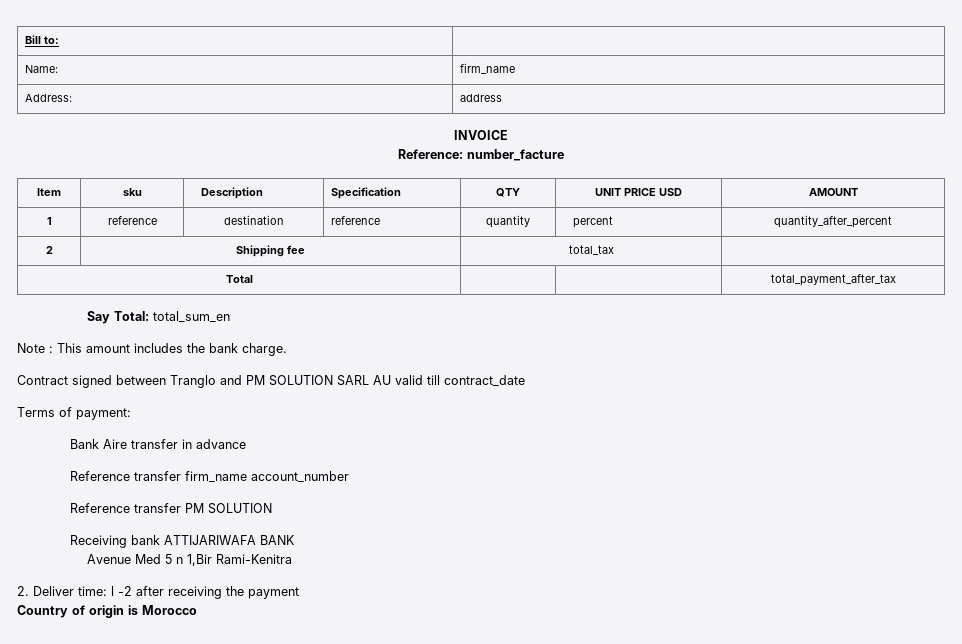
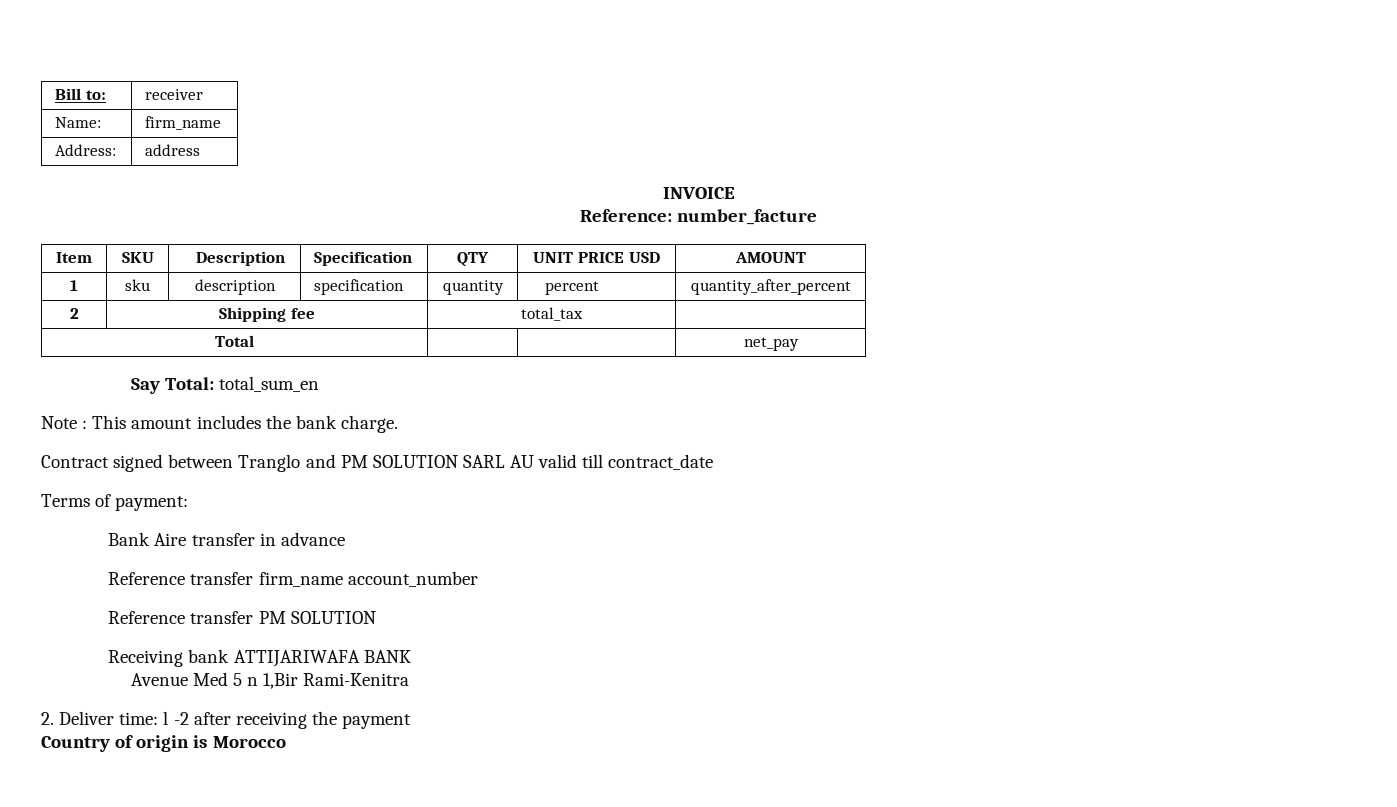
(59, 40) none -> [145,89,204,100] receiver
[122,188,142,196] sku -> [121,252,154,263] SKU
[107,216,157,225] [223,215,284,225] [330,216,380,225] reference | destination | reference -> [125,279,150,291] [194,279,276,295] [314,279,405,295] sku | description | specification
[770,274,896,286] total_payment_after_tax -> [743,337,799,351] net_pay

